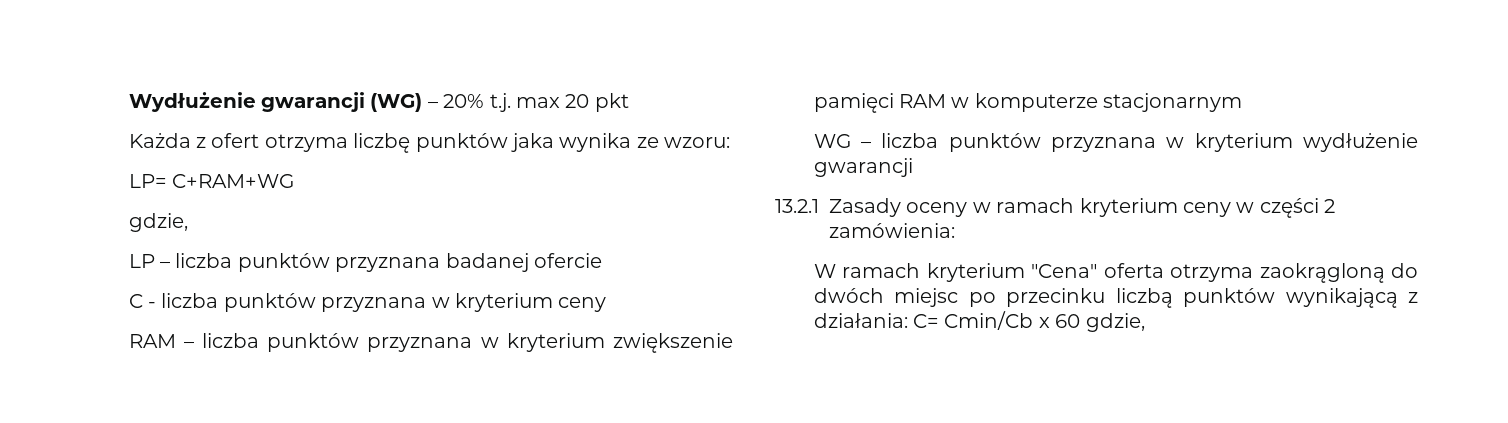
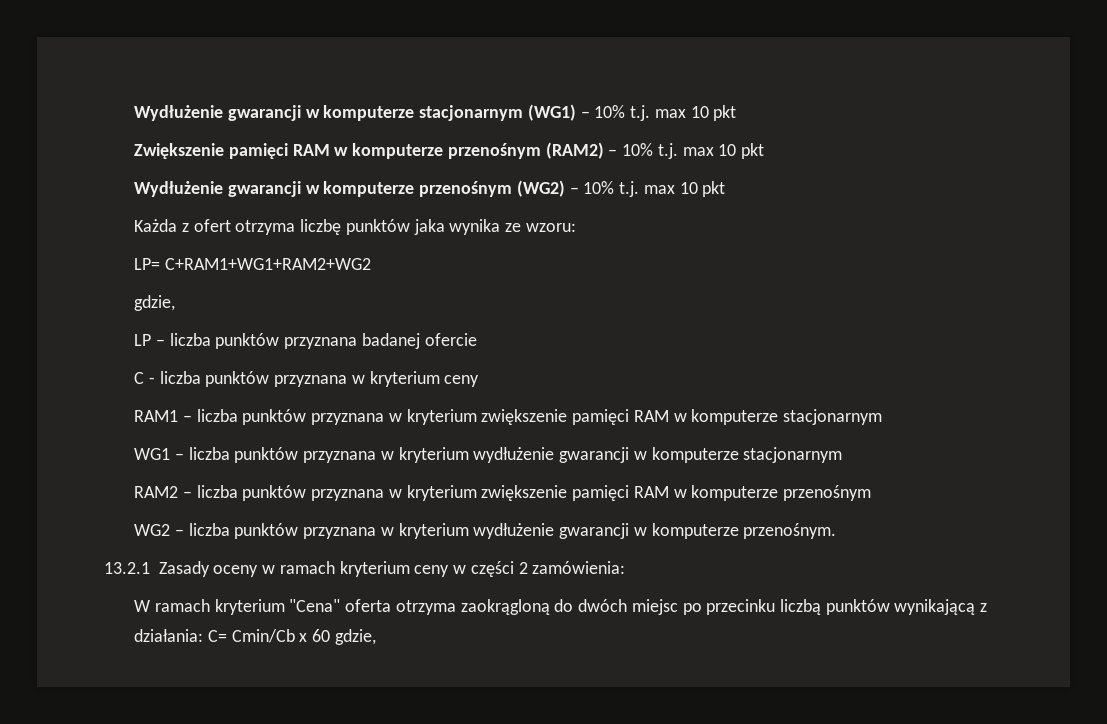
[128,92,590,112] Wydłużenie gwarancji (WG) – 20% t.j. max 20 -> [134,104,737,121] [134,142,764,159] [134,180,698,197] Wydłużenie gwarancji w komputerze stacjonarnym (WG1) – 10% t.j. max 10 pkt // Zwiększenie pamięci RAM w komputerze przenośnym (RAM2) – 10% t.j. max 10 pkt // Wydłużenie gwarancji w komputerze przenośnym (WG2) – 10% t.j. max 10
[171,174,294,188] C+RAM+WG -> [164,258,371,270] C+RAM1+WG1+RAM2+WG2
[128,334,176,348] RAM -> [134,410,179,422] RAM1
[813,133,1418,152] [813,158,913,177] WG – liczba punktów przyznana w kryterium wydłużenie gwarancji -> [134,447,843,463] [134,485,871,501] [134,523,837,539] WG1 – liczba punktów przyznana w kryterium wydłużenie gwarancji w komputerze stacjonarnym // RAM2 – liczba punktów przyznana w kryterium zwiększenie pamięci RAM w komputerze przenośnym // WG2 – liczba punktów przyznana w kryterium wydłużenie gwarancji w komputerze przenośnym.

